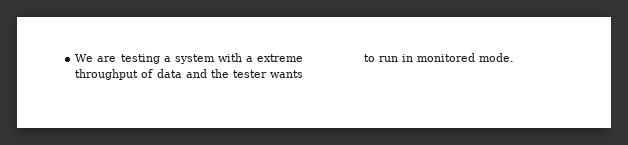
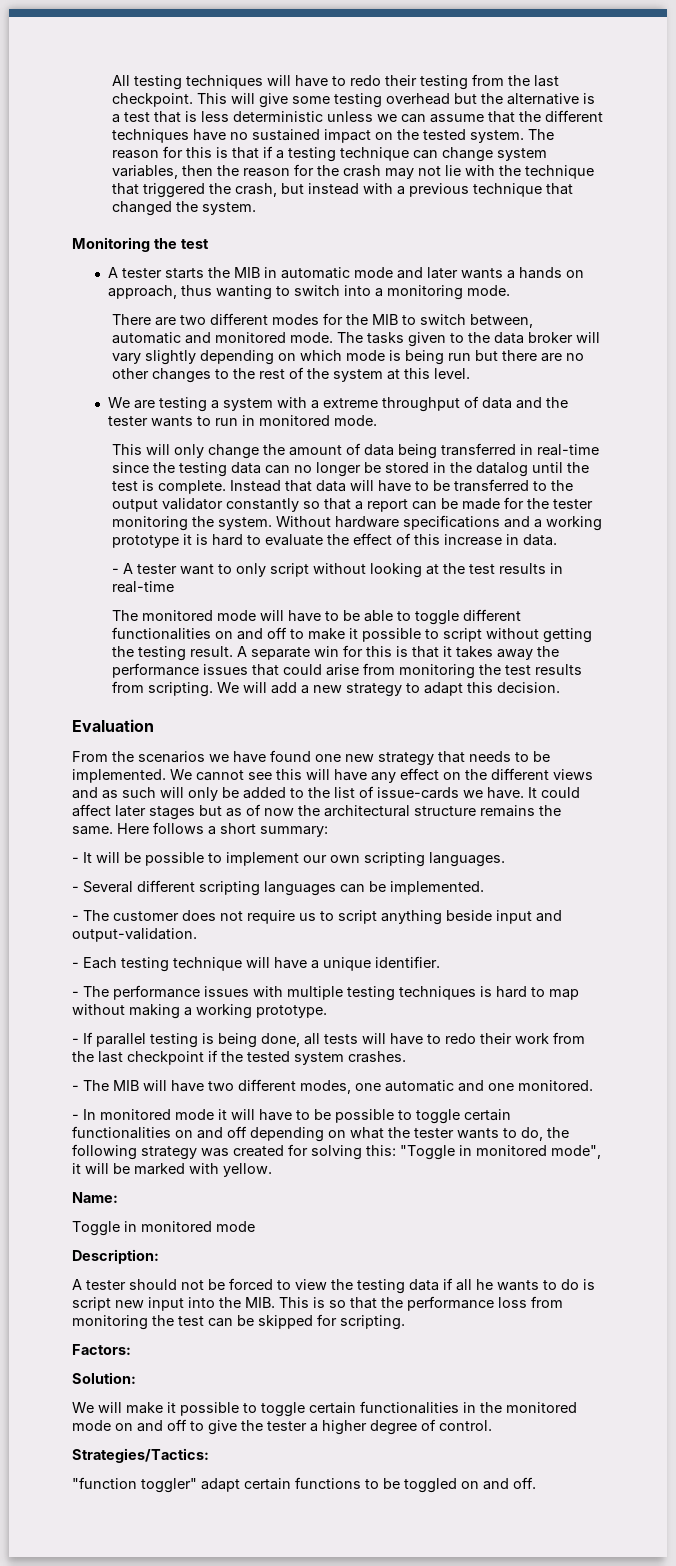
(75, 58) none -> [111,74,559,90] [111,93,595,108] [111,110,603,123] [111,129,554,143] [111,146,547,162] [111,164,594,179] [111,183,573,198] [111,201,256,216] [72,237,209,252] [107,267,584,279] [107,285,510,300] [111,313,533,328] [111,332,600,347] [111,350,584,365] [111,367,470,383] All testing techniques will have to redo their testing from the last checkpoint. This will give some testing overhead but the alternative is a test that is less deterministic unless we can assume that the different techniques have no sustained impact on the tested system. The reason for this is that if a testing technique can change system variables, then the reason for the crash may not lie with the technique that triggered the crash, but instead with a previous technique that changed the system. // Monitoring the test // A tester starts the MIB in automatic mode and later wants a hands on approach, thus wanting to switch into a monitoring mode. // There are two different modes for the MIB to switch between, automatic and monitored mode. The tasks given to the data broker will vary slightly depending on which mode is being run but there are no other changes to the rest of the system at this level. //
(515, 57) none -> [111,443,599,459] [111,462,589,477] [111,479,573,494] [111,497,593,512] [111,515,602,531] [111,533,557,548] [111,563,563,578] [111,581,174,593] [111,609,521,625] [111,627,592,643] [111,645,559,661] [111,663,582,679] [111,681,560,697] [72,719,154,732] [72,750,550,766] [72,768,593,783] [72,786,580,801] [72,804,561,820] [72,822,328,837] [72,852,505,867] [72,880,484,896] [72,910,562,925] [72,928,197,942] [72,956,440,972] [72,985,579,1001] [72,1004,327,1019] [72,1032,585,1048] [72,1050,406,1065] [72,1079,593,1094] [72,1109,511,1124] [72,1126,569,1142] [72,1144,601,1160] [72,1163,272,1177] [72,1192,118,1203] [72,1221,255,1236] [72,1249,159,1264] [72,1278,595,1294] [72,1296,563,1311] [72,1314,405,1330] [72,1344,131,1355] [72,1372,136,1384] [72,1401,577,1417] [72,1419,492,1435] [72,1448,209,1463] [72,1477,536,1493] // This will only change the amount of data being transferred in real-time since the testing data can no longer be stored in the datalog until the test is complete. Instead that data will have to be transferred to the output validator constantly so that a report can be made for the tester monitoring the system. Without hardware specifications and a working prototype it is hard to evaluate the effect of this increase in data. // - A tester want to only script without looking at the test results in real-time // The monitored mode will have to be able to toggle different functionalities on and off to make it possible to script without getting the testing result. A separate win for this is that it takes away the performance issues that could arise from monitoring the test results from scripting. We will add a new strategy to adapt this decision. // Evaluation // From the scenarios we have found one new strategy that needs to be implemented. We cannot see this will have any effect on the different views and as such will only be added to the list of issue-cards we have. It could affect later stages but as of now the architectural structure remains the same. Here follows a short summary: // - It will be possible to implement our own scripting languages. // - Several different scripting languages can be implemented. // - The customer does not require us to script anything beside input and output-validation. // - Each testing technique will have a unique identifier. // - The performance issues with multiple testing techniques is hard to map without making a working prototype. // - If parallel testing is being done, all tests will have to redo their work from the last checkpoint if the tested system crashes. // - The MIB will have two different modes, one automatic and one monitored. // - In monitored mode it will have to be possible to toggle certain functionalities on and off depending on what the tester wants to do, the following strategy was created for solving this: "Toggle in monitored mode", it will be marked with yellow. // Name: // Toggle in monitored mode // Description: // A tester should not be forced to view the testing data if all he wants to do is script new input into the MIB. This is so that the performance loss from monitoring the test can be skipped for scripting. // Factors: // Solution: // We will make it possible to toggle certain functionalities in the monitored mode on and off to give the tester a higher degree of control. // Strategies/Tactics: // "function toggler" adapt certain functions to be toggled on and off.

